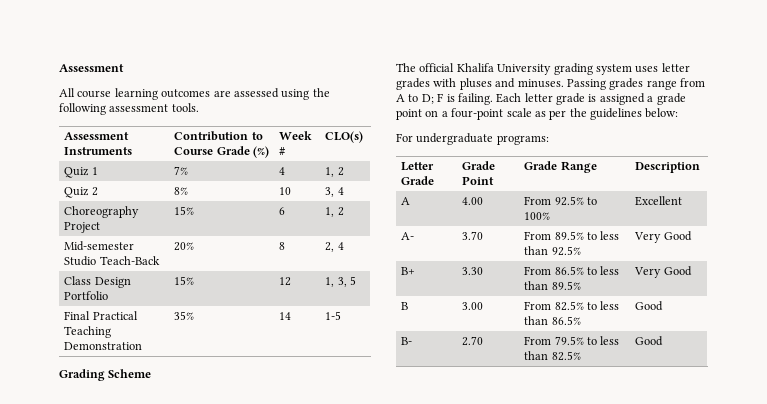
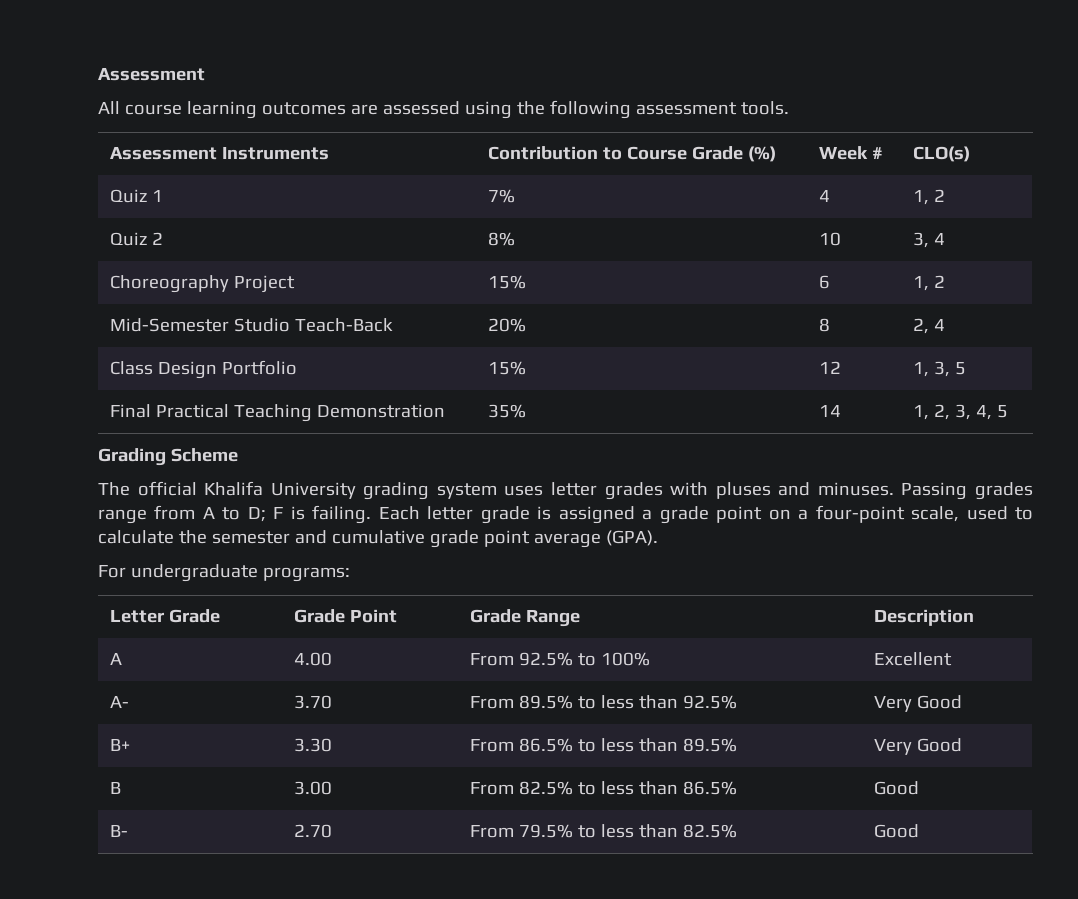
[64,241,135,251] Mid-semester -> [110,318,230,332] Mid-Semester
[325,311,342,320] 1-5 -> [913,404,1009,420] 1, 2, 3, 4, 5
[506,108,679,120] scale as per the guidelines below: -> [911,506,1033,522] [98,530,658,548] scale, used to calculate the semester and cumulative grade point average (GPA).

